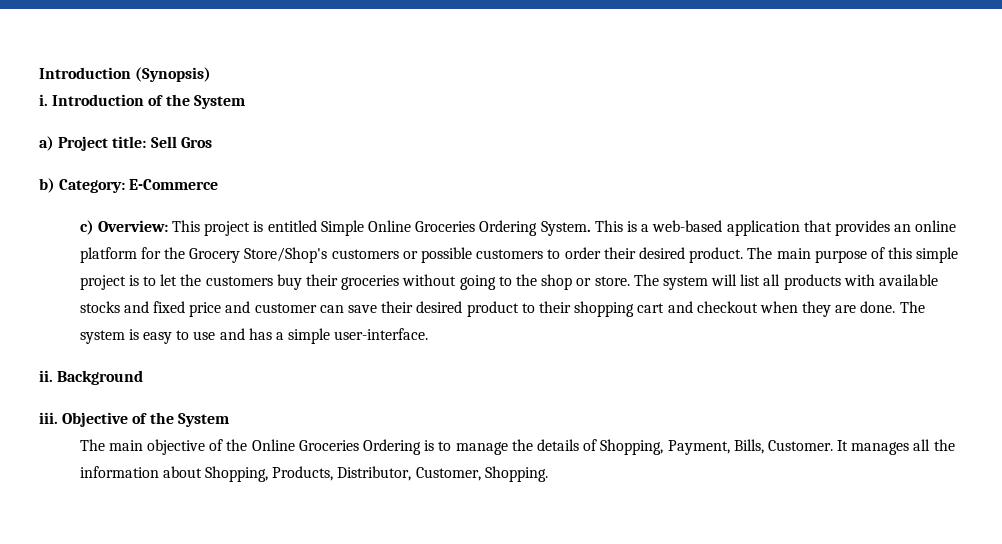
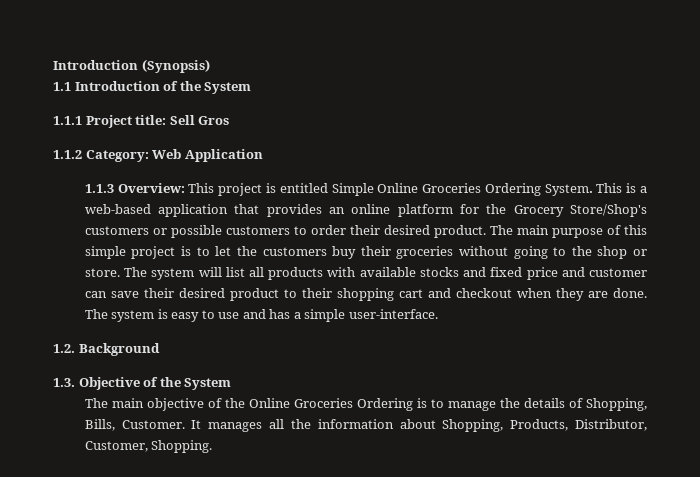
[39,94,48,106] i. -> [53,82,71,91] 1.1
[39,136,54,151] a) -> [53,116,82,125] 1.1.1
[39,178,219,193] [79,220,94,235] b) Category: E-Commerce // c) -> [53,149,263,162] [84,184,114,193] 1.1.2 Category: Web Application // 1.1.3
[39,370,53,382] ii. -> [53,344,75,353] 1.2.
[39,412,58,424] iii. -> [53,378,75,387] 1.3.
[667,440,730,455] Payment, -> (647, 404) none

